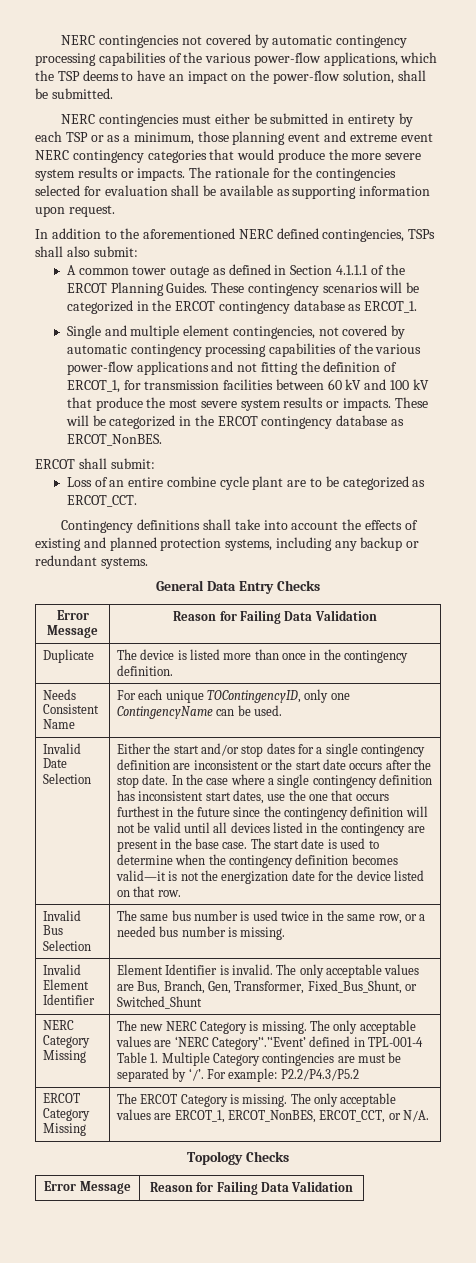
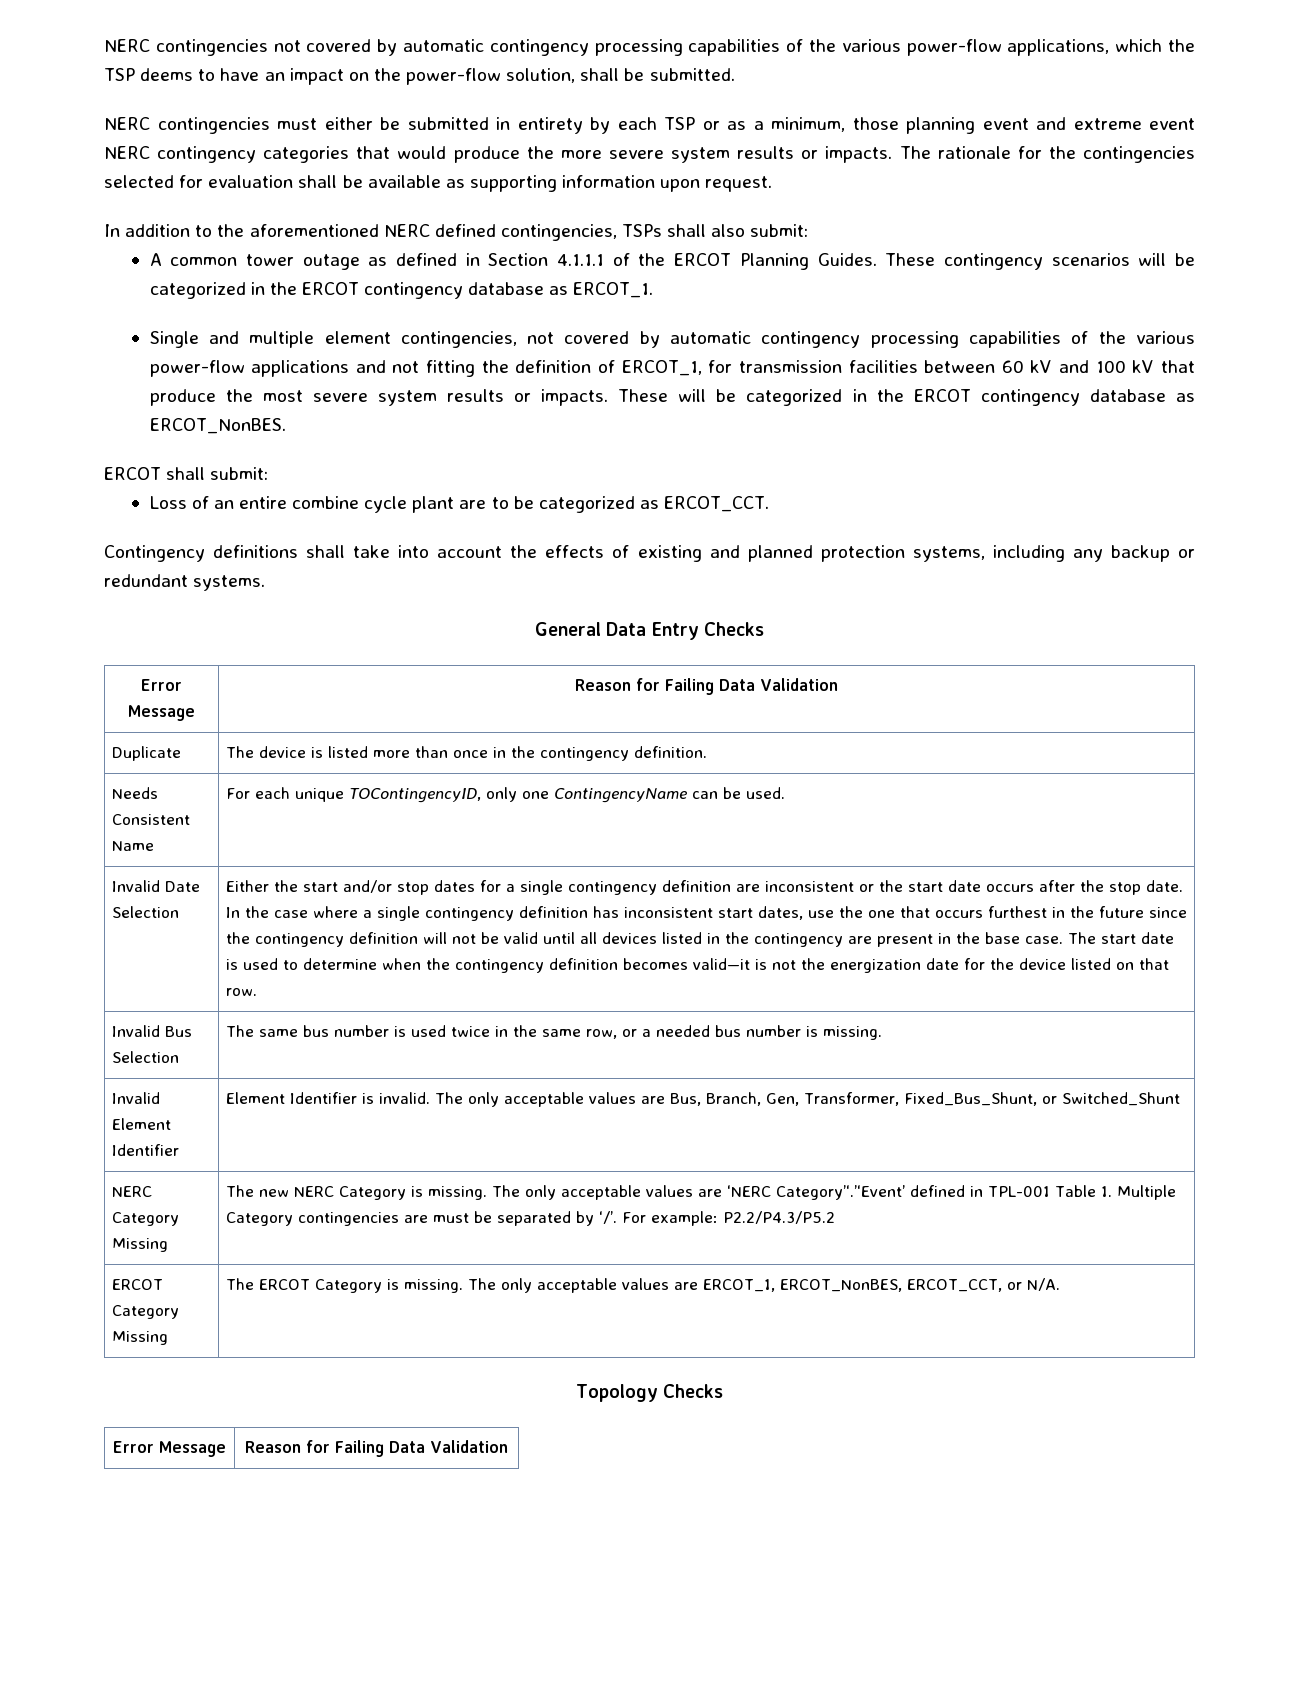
[368,1037,424,1047] TPL-001-4 -> [987,1186,1050,1197] TPL-001

